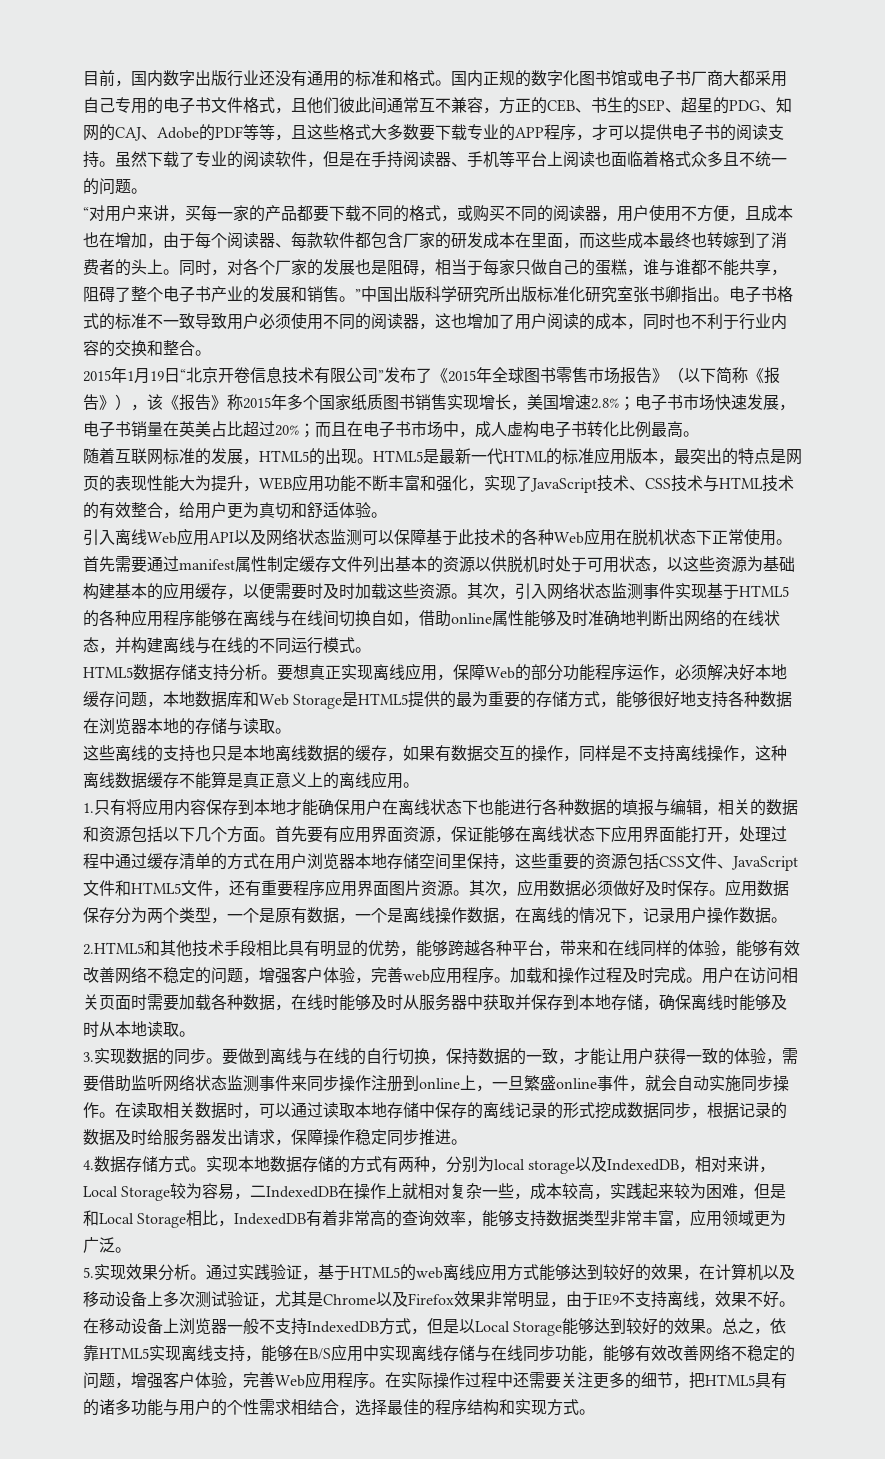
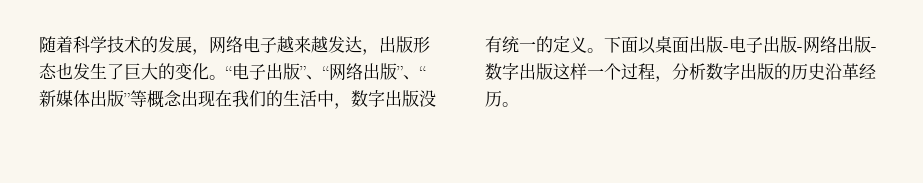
[83,70,787,87] [83,97,792,114] [83,124,784,141] [83,151,787,168] [83,178,147,195] [83,205,793,222] [83,232,787,249] [83,259,787,276] [83,286,793,303] [83,313,787,330] [83,340,211,357] [83,367,780,384] [83,394,795,411] [83,421,699,438] [83,447,802,465] [83,474,794,493] [83,502,387,519] [83,528,792,546] [83,556,795,573] [83,582,789,600] [83,609,780,627] [83,637,371,654] [83,663,787,681] [83,691,793,709] [83,718,291,735] [83,745,787,762] [83,771,419,789] [83,798,798,816] [83,825,787,843] [83,853,798,871] [83,879,789,897] [83,907,787,924] [83,940,800,957] [83,966,798,984] [83,994,787,1011] [83,1021,195,1037] [83,1048,798,1065] [83,1074,789,1092] [83,1102,787,1119] [83,1129,467,1146] [83,1156,776,1174] [83,1183,787,1201] [83,1209,787,1228] [83,1237,131,1253] [83,1263,795,1281] [83,1291,795,1308] [83,1318,787,1336] [83,1344,795,1362] [83,1371,787,1389] [83,1399,579,1416] 目前，国内数字出版行业还没有通用的标准和格式。国内正规的数字化图书馆或电子书厂商大都采用自己专用的电子书文件格式，且他们彼此间通常互不兼容，方正的CEB、书生的SEP、超星的PDG、知网的CAJ、Adobe的PDF等等，且这些格式大多数要下载专业的APP程序，才可以提供电子书的阅读支持。虽然下载了专业的阅读软件，但是在手持阅读器、手机等平台上阅读也面临着格式众多且不统一的问题。 // “对用户来讲，买每一家的产品都要下载不同的格式，或购买不同的阅读器，用户使用不方便，且成本也在增加，由于每个阅读器、每款软件都包含厂家的研发成本在里面，而这些成本最终也转嫁到了消费者的头上。同时，对各个厂家的发展也是阻碍，相当于每家只做自己的蛋糕，谁与谁都不能共享，阻碍了整个电子书产业的发展和销售。”中国出版科学研究所出版标准化研究室张书卿指出。电子书格式的标准不一致导致用户必须使用不同的阅读器，这也增加了用户阅读的成本，同时也不利于行业内容的交换和整合。 // 2015年1月19日“北京开卷信息技术有限公司”发布了《2015年全球图书零售市场报告》（以下简称《报告》），该《报告》称2015年多个国家纸质图书销售实现增长，美国增速2.8%；电子书市场快速发展，电子书销量在英美占比超过20%；而且在电子书市场中，成人虚构电子书转化比例最高。 // 随着互联网标准的发展，HTML5的出现。HTML5是最新一代HTML的标准应用版本，最突出的特点是网页的表现性能大为提升，WEB应用功能不断丰富和强化，实现了JavaScript技术、CSS技术与HTML技术的有效整合，给用户更为真切和舒适体验。 // 引入离线Web应用API以及网络状态监测可以保障基于此技术的各种Web应用在脱机状态下正常使用。首先需要通过manifest属性制定缓存文件列出基本的资源以供脱机时处于可用状态，以这些资源为基础构建基本的应用缓存，以便需要时及时加载这些资源。其次，引入网络状态监测事件实现基于HTML5的各种应用程序能够在离线与在线间切换自如，借助online属性能够及时准确地判断出网络的在线状态，并构建离线与在线的不同运行模式。 // HTML5数据存储支持分析。要想真正实现离线应用，保障Web的部分功能程序运作，必须解决好本地缓存问题，本地数据库和Web Storage是HTML5提供的最为重要的存储方式，能够很好地支持各种数据在浏览器本地的存储与读取。 // 这些离线的支持也只是本地离线数据的缓存，如果有数据交互的操作，同样是不支持离线操作，这种离线数据缓存不能算是真正意义上的离线应用。 // 1.只有将应用内容保存到本地才能确保用户在离线状态下也能进行各种数据的填报与编辑，相关的数据和资源包括以下几个方面。首先要有应用界面资源，保证能够在离线状态下应用界面能打开，处理过程中通过缓存清单的方式在用户浏览器本地存储空间里保持，这些重要的资源包括CSS文件、JavaScript文件和HTML5文件，还有重要程序应用界面图片资源。其次，应用数据必须做好及时保存。应用数据保存分为两个类型，一个是原有数据，一个是离线操作数据，在离线的情况下，记录用户操作数据。 // 2.HTML5和其他技术手段相比具有明显的优势，能够跨越各种平台，带来和在线同样的体验，能够有效改善网络不稳定的问题，增强客户体验，完善web应用程序。加载和操作过程及时完成。用户在访问相关页面时需要加载各种数据，在线时能够及时从服务器中获取并保存到本地存储，确保离线时能够及时从本地读取。 // 3.实现数据的同步。要做到离线与在线的自行切换，保持数据的一致，才能让用户获得一致的体验，需要借助监听网络状态监测事件来同步操作注册到online上，一旦繁盛online事件，就会自动实施同步操作。在读取相关数据时，可以通过读取本地存储中保存的离线记录的形式挖成数据同步，根据记录的数据及时给服务器发出请求，保障操作稳定同步推进。 // 4.数据存储方式。实现本地数据存储的方式有两种，分别为local storage以及IndexedDB，相对来讲，Local Storage较为容易，二IndexedDB在操作上就相对复杂一些，成本较高，实践起来较为困难，但是和Local Storage相比，IndexedDB有着非常高的查询效率，能够支持数据类型非常丰富，应用领域更为广泛。 // 5.实现效果分析。通过实践验证，基于HTML5的web离线应用方式能够达到较好的效果，在计算机以及移动设备上多次测试验证，尤其是Chrome以及Firefox效果非常明显，由于IE9不支持离线，效果不好。在移动设备上浏览器一般不支持IndexedDB方式，但是以Local Storage能够达到较好的效果。总之，依靠HTML5实现离线支持，能够在B/S应用中实现离线存储与在线同步功能，能够有效改善网络不稳定的问题，增强客户体验，完善Web应用程序。在实际操作过程中还需要关注更多的细节，把HTML5具有的诸多功能与用户的个性需求相结合，选择最佳的程序结构和实现方式 -> [39,36,430,55] [39,63,426,81] [39,90,436,109] [485,36,877,54] [485,63,876,82] [485,90,502,107] 随着科学技术的发展，网络电子越来越发达，出版形态也发生了巨大的变化。“电子出版”、“网络出版”、“新媒体出版”等概念出现在我们的生活中，数字出版没有统一的定义。下面以桌面出版-电子出版-网络出版-数字出版这样一个过程，分析数字出版的历史沿革经历

